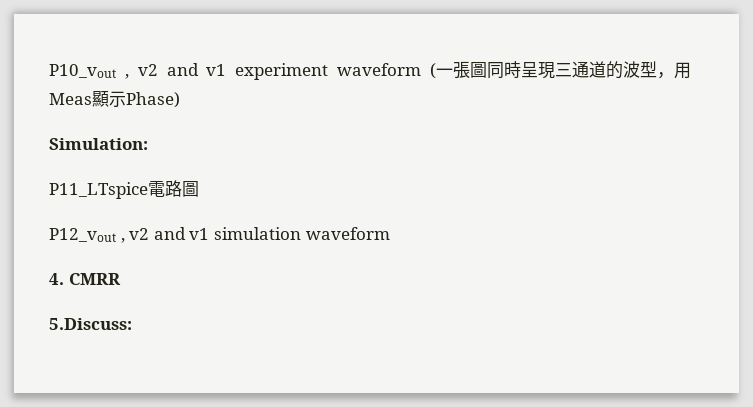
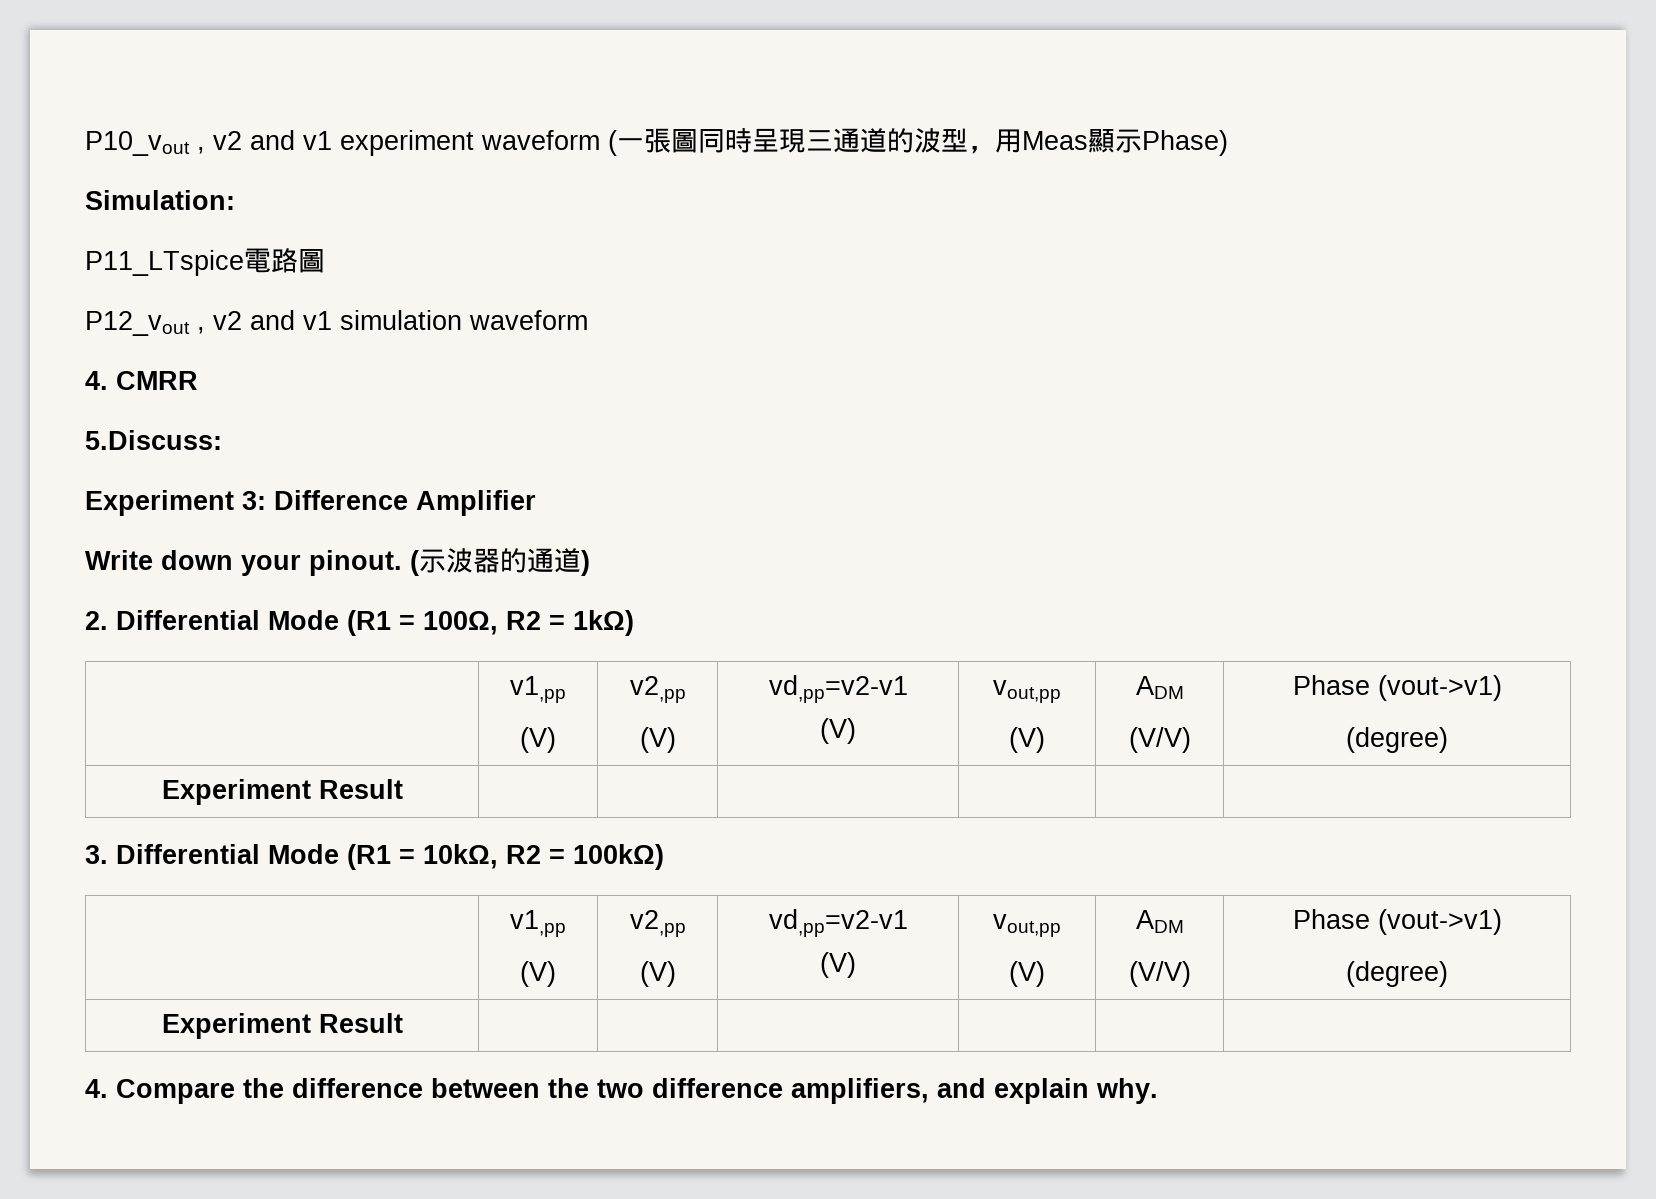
(132, 324) none -> [85,490,536,516] [85,548,590,576] [85,610,634,636] [510,676,566,703] [520,727,556,753] [629,676,686,703] [639,727,676,753] [768,675,908,703] [820,718,856,744] [993,680,1061,703] [1009,727,1045,753] [1135,676,1184,699] [1128,727,1191,753] [1292,675,1502,701] [1346,727,1448,753] [161,779,403,805] [85,844,664,870] [510,910,566,937] [520,961,556,987] [629,910,686,937] [639,961,676,987] [768,909,908,937] [820,952,856,978] [993,914,1061,937] [1009,961,1045,987] [1135,910,1184,933] [1128,961,1191,987] [1292,909,1502,935] [1346,961,1448,987] [161,1013,403,1039] [85,1078,1158,1104] // Experiment 3: Difference Amplifier // Write down your pinout. (示波器的通道) // 2. Differential Mode (R1 = 100Ω, R2 = 1kΩ) // | v1,pp // (V) | v2,pp // (V) | vd,pp=v2-v1 // (V) | vout,pp // (V) | ADM // (V/V) | Phase (vout->v1) // (degree) // Experiment Result | | | | | | // 3. Differential Mode (R1 = 10kΩ, R2 = 100kΩ) // | v1,pp // (V) | v2,pp // (V) | vd,pp=v2-v1 // (V) | vout,pp // (V) | ADM // (V/V) | Phase (vout->v1) // (degree) // Experiment Result | | | | | | // 4. Compare the difference between the two difference amplifiers, and explain why.

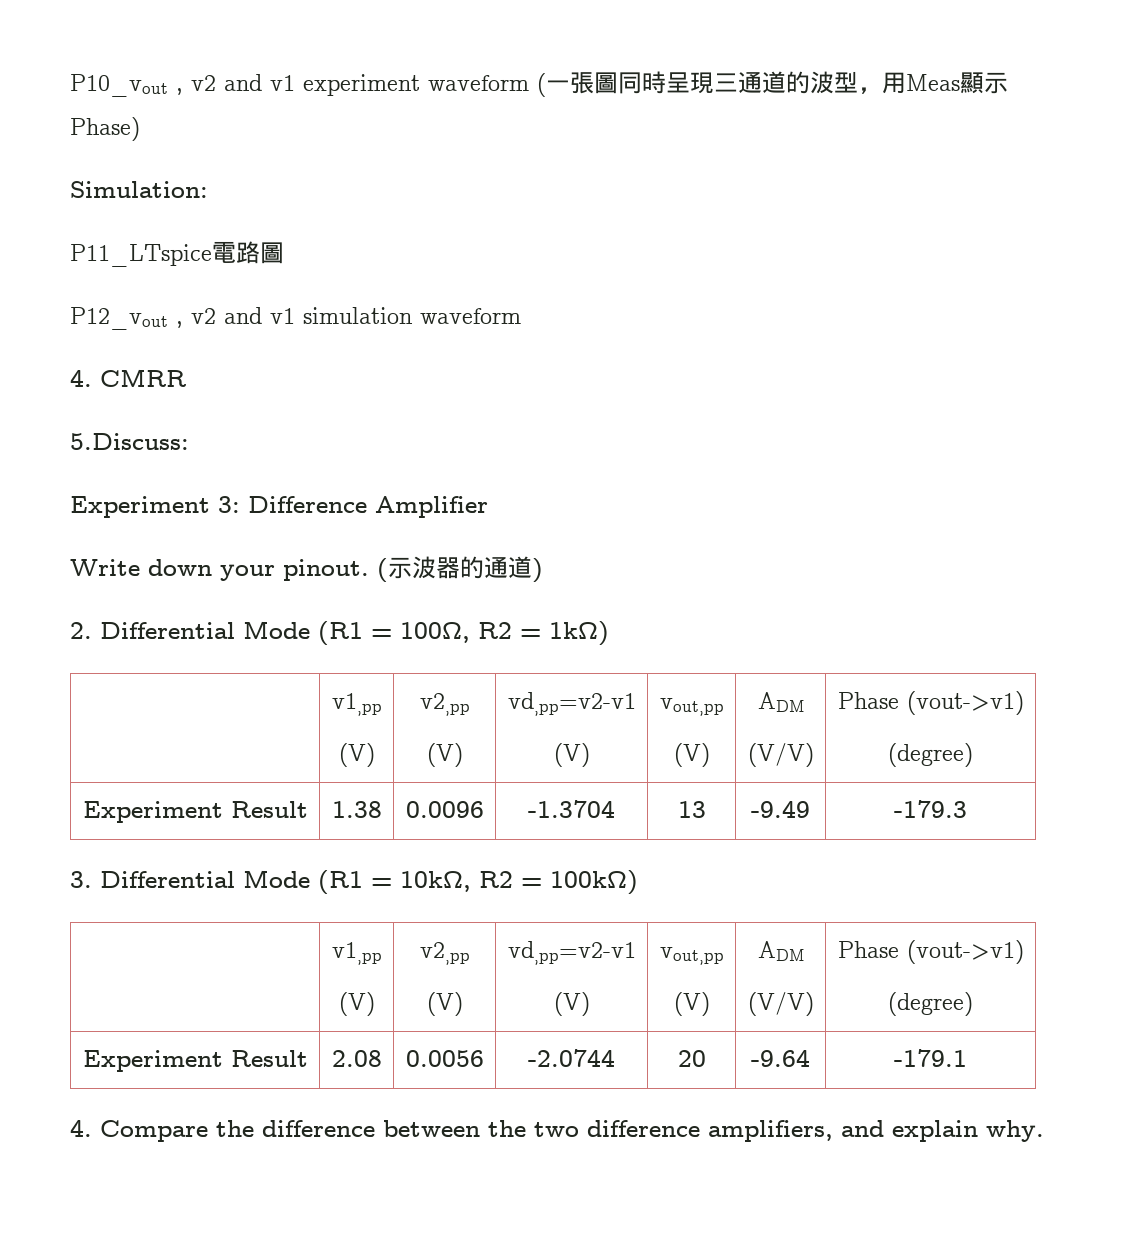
(403, 789) | | | | | -> [331,801,382,818] [405,801,484,818] [528,800,615,818] [677,801,706,818] [751,800,810,818] [894,800,967,818] 1.38 | 0.0096 | -1.3704 | 13 | -9.49 | -179.3
(403, 1023) | | | | | -> [331,1050,382,1067] [405,1050,484,1067] [528,1049,615,1067] [677,1050,706,1067] [751,1049,810,1067] [894,1049,967,1067] 2.08 | 0.0056 | -2.0744 | 20 | -9.64 | -179.1

